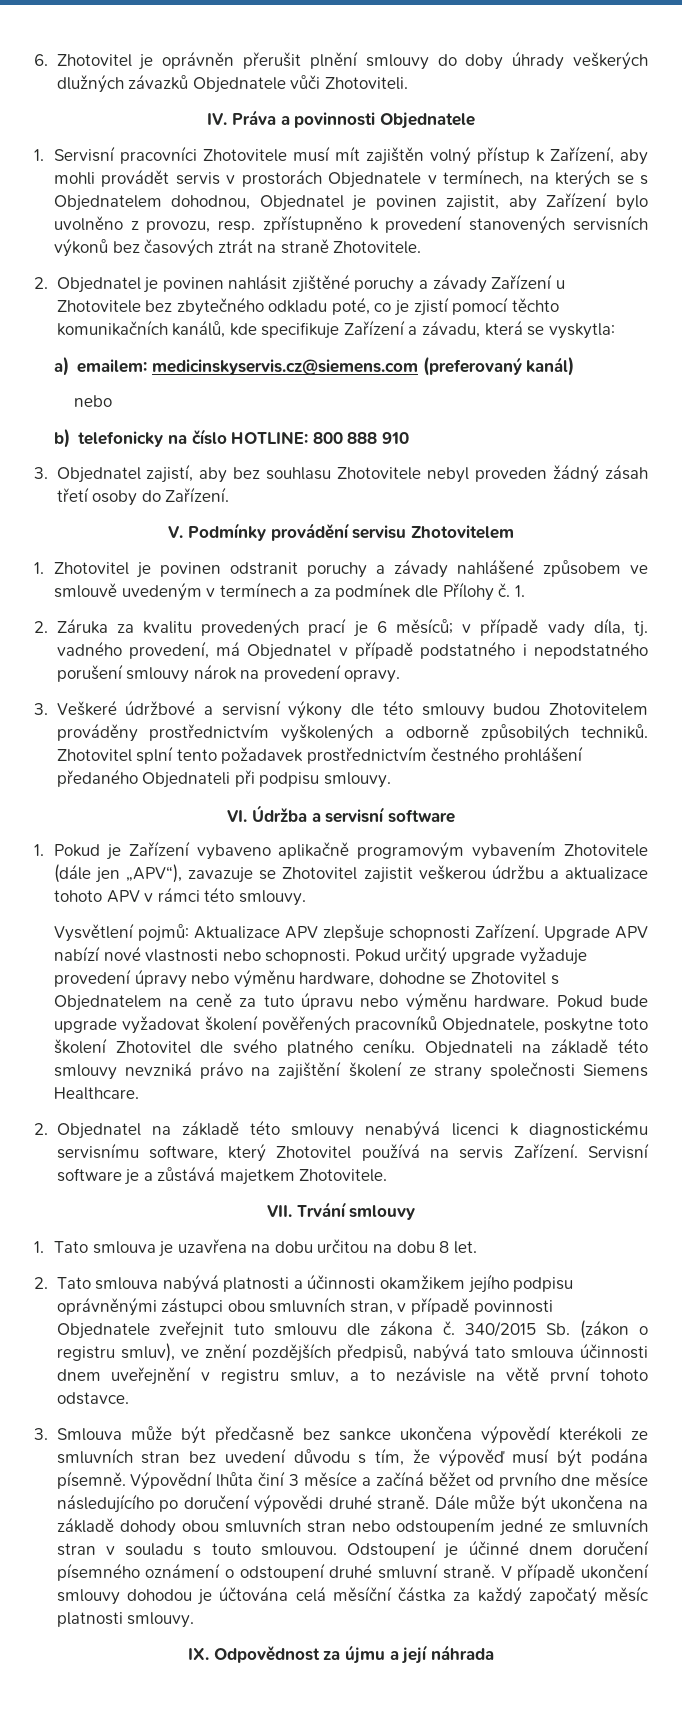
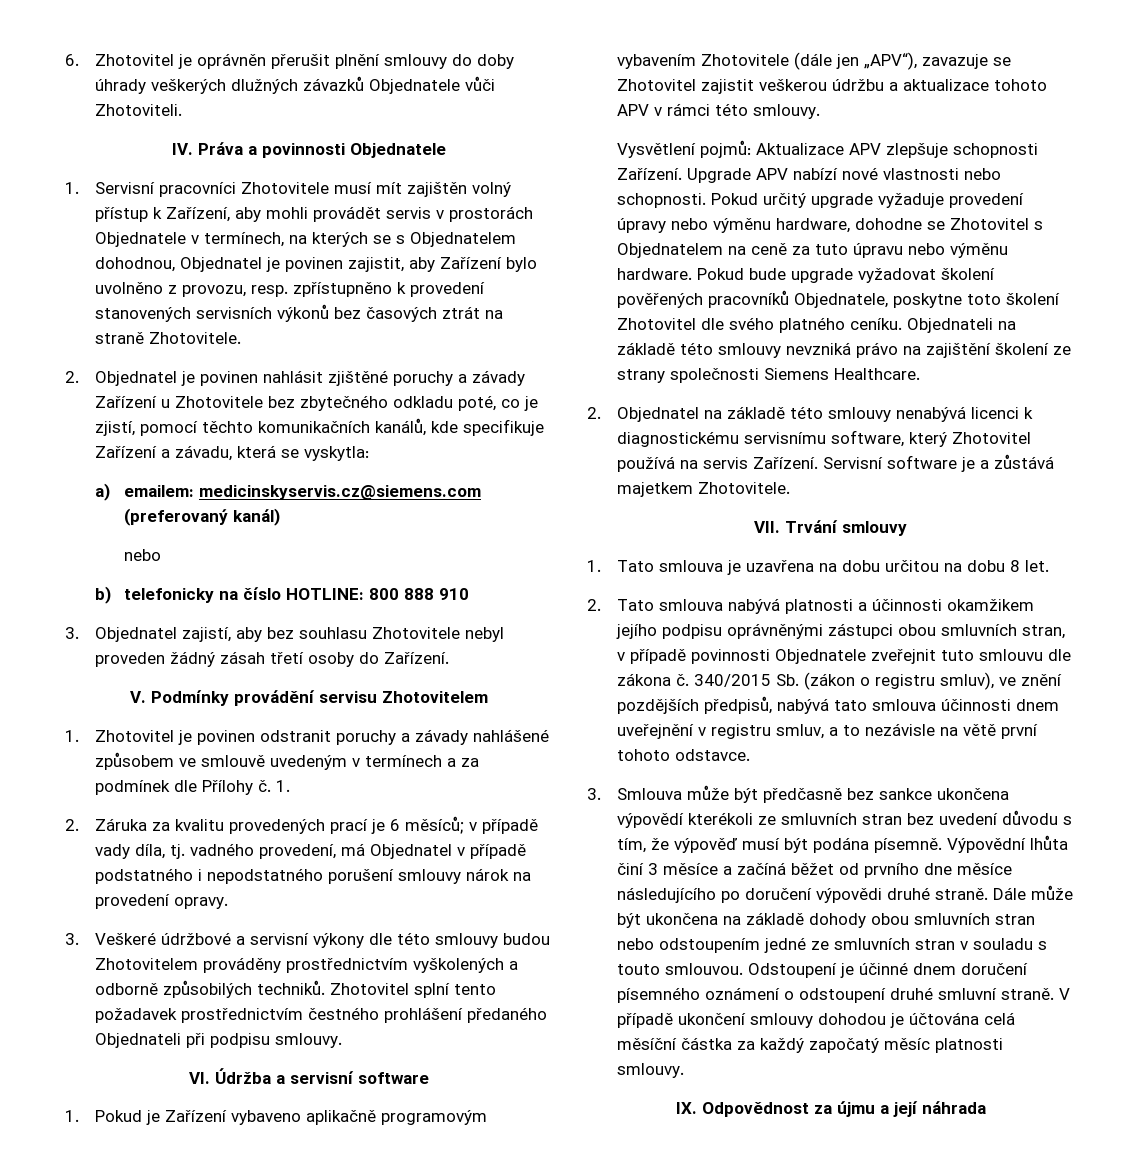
[413,297,449,316] zjistí -> [94,421,135,436] zjistí,

